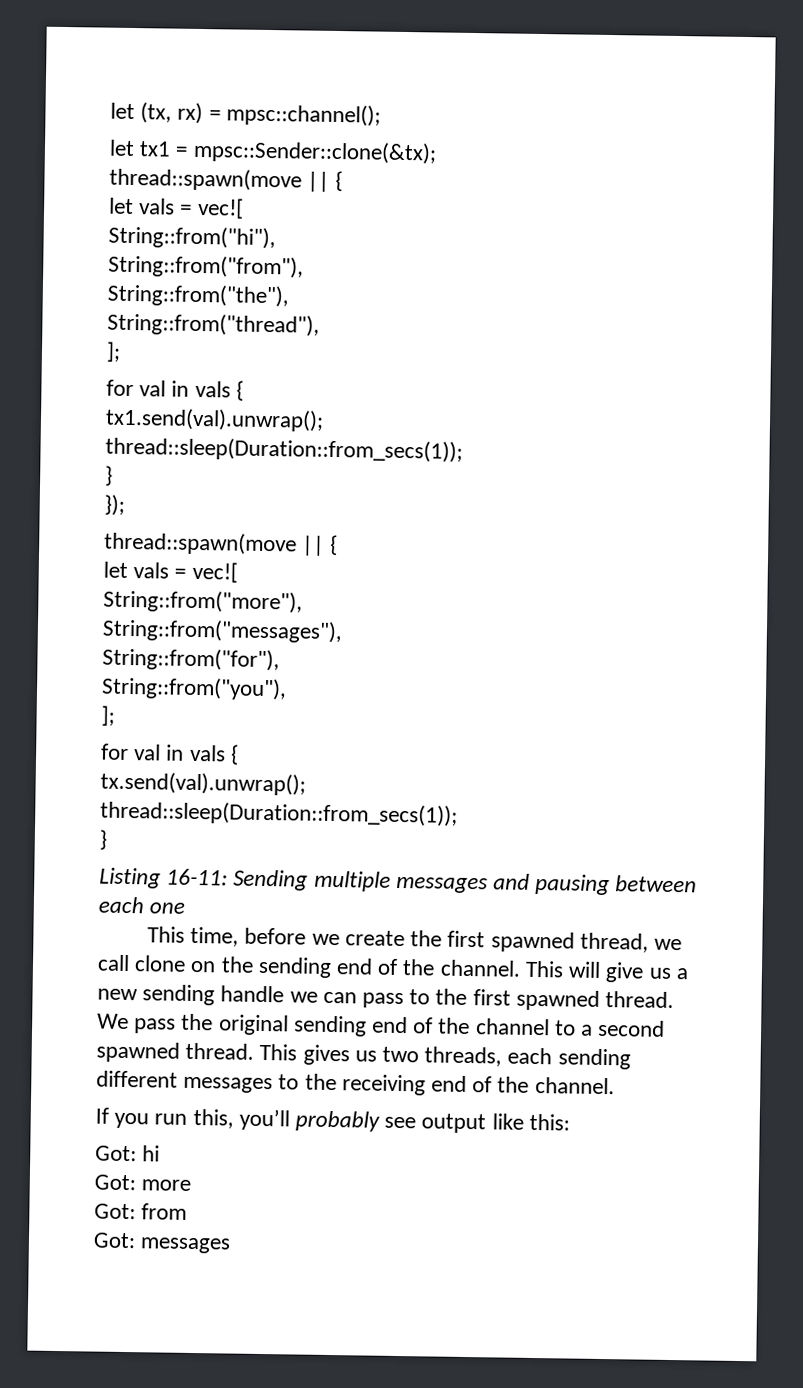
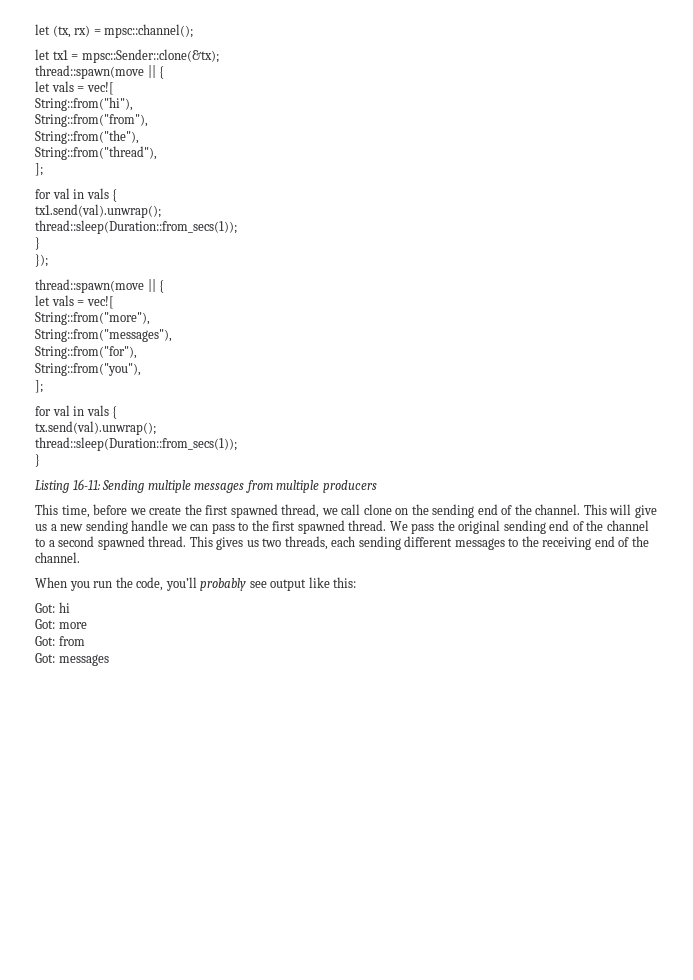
[493,873,698,896] [98,896,186,914] and pausing between each one -> [245,480,377,493] from multiple producers
[95,1107,109,1124] If -> [35,577,67,588] When
[192,1108,234,1129] this, -> [115,577,164,591] the code,

